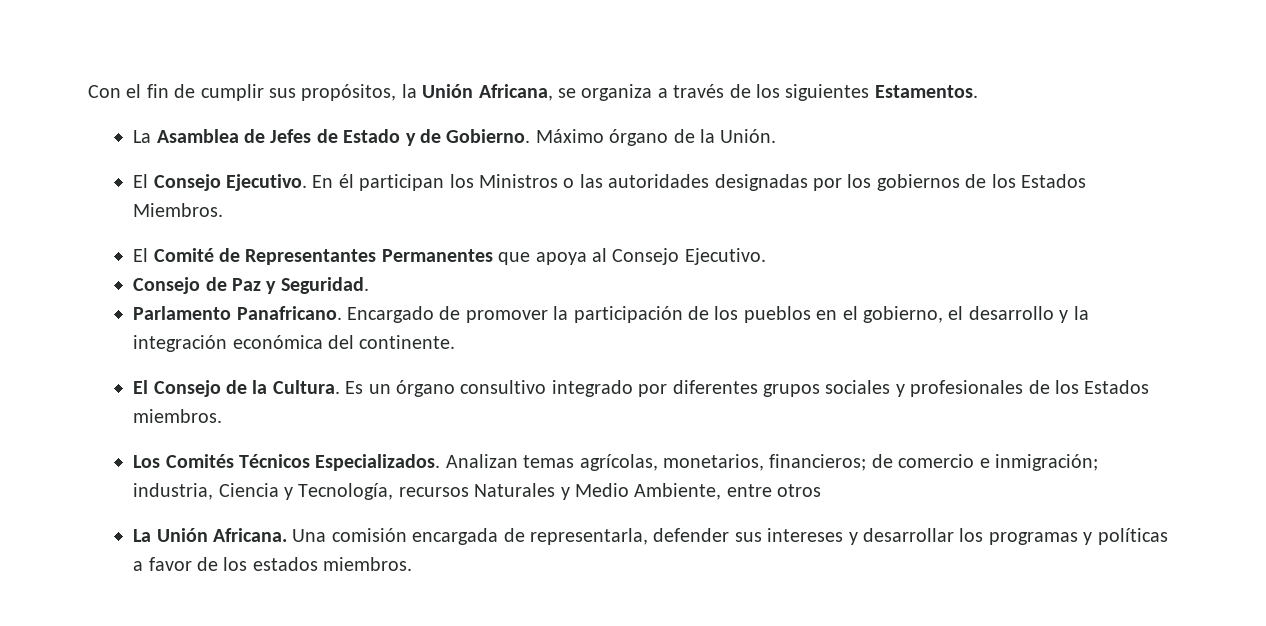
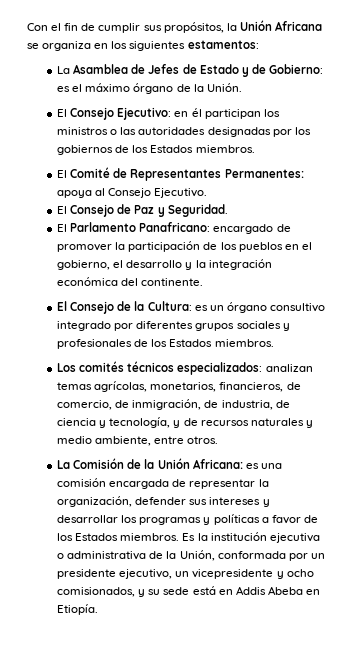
[478,84,553,101] Africana, -> [274,21,322,31] Africana
[657,84,751,98] a través de -> [94,43,109,49] en
[874,85,978,98] Estamentos. -> [187,40,259,49] estamentos:
[446,129,604,143] Gobierno. Máximo -> [269,64,324,74] [57,83,131,92] Gobierno: es el máximo
[225,174,334,191] Ejecutivo. En -> [117,107,189,120] Ejecutivo: en
[478,174,558,188] Ministros -> [57,127,109,135] ministros
[133,203,224,217] Miembros. -> [195,145,255,153] miembros.
[381,249,531,265] Permanentes que -> [224,169,304,178] Permanentes:
(766, 256) none -> [57,206,68,214] El
[133,306,434,323] Parlamento Panafricano. Encargado -> [57,222,274,234] El Parlamento Panafricano: encargado
[272,380,364,394] Cultura. Es -> [147,301,208,311] Cultura: es
[165,454,1098,471] [133,483,822,500] [133,528,648,545] Comités Técnicos Especializados. Analizan temas agrícolas, monetarios, financieros; de comercio e inmigración; industria, Ciencia y Tecnología, recursos Naturales y Medio Ambiente, entre otros // La Unión Africana. Una comisión encargada de representarla, -> [79,361,313,375] [57,381,301,392] [57,399,290,410] [57,417,313,428] [57,436,219,446] [57,458,282,469] [57,478,269,489] [57,496,133,507] comités técnicos especializados: analizan temas agrícolas, monetarios, financieros, de comercio, de inmigración, de industria, de ciencia y tecnología, y de recursos naturales y medio ambiente, entre otros. // La Comisión de la Unión Africana: es una comisión encargada de representar la organización,
[252,557,413,571] estados miembros. -> [75,532,320,543] [57,550,325,561] [57,569,314,579] [57,586,321,597] [57,604,99,615] Estados miembros. Es la institución ejecutiva o administrativa de la Unión, conformada por un presidente ejecutivo, un vicepresidente y ocho comisionados, y su sede está en Addis Abeba en Etiopía.

